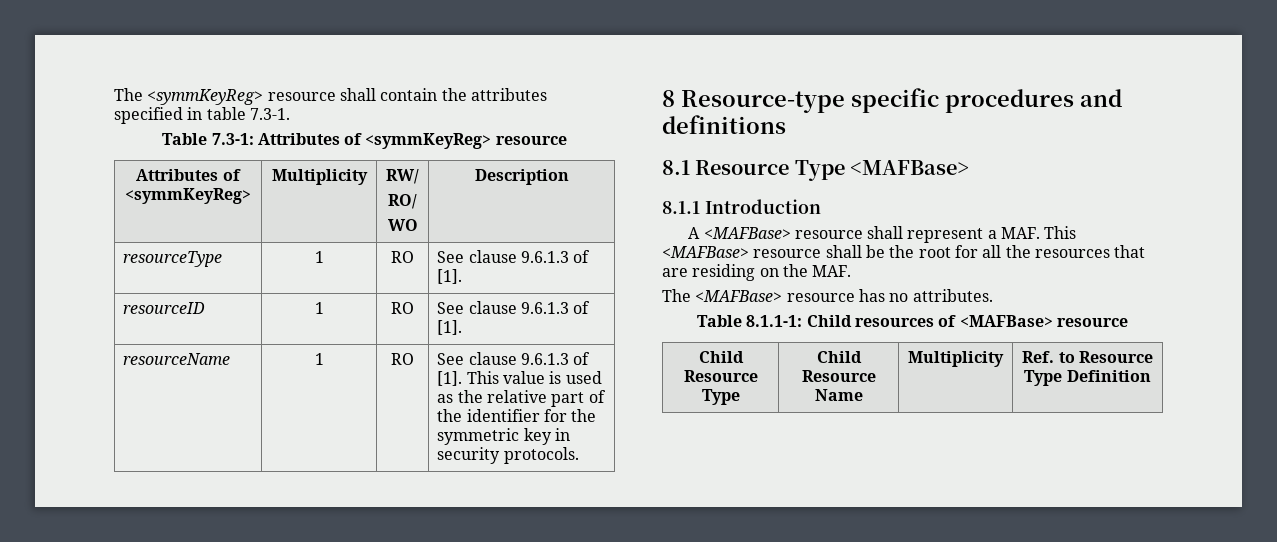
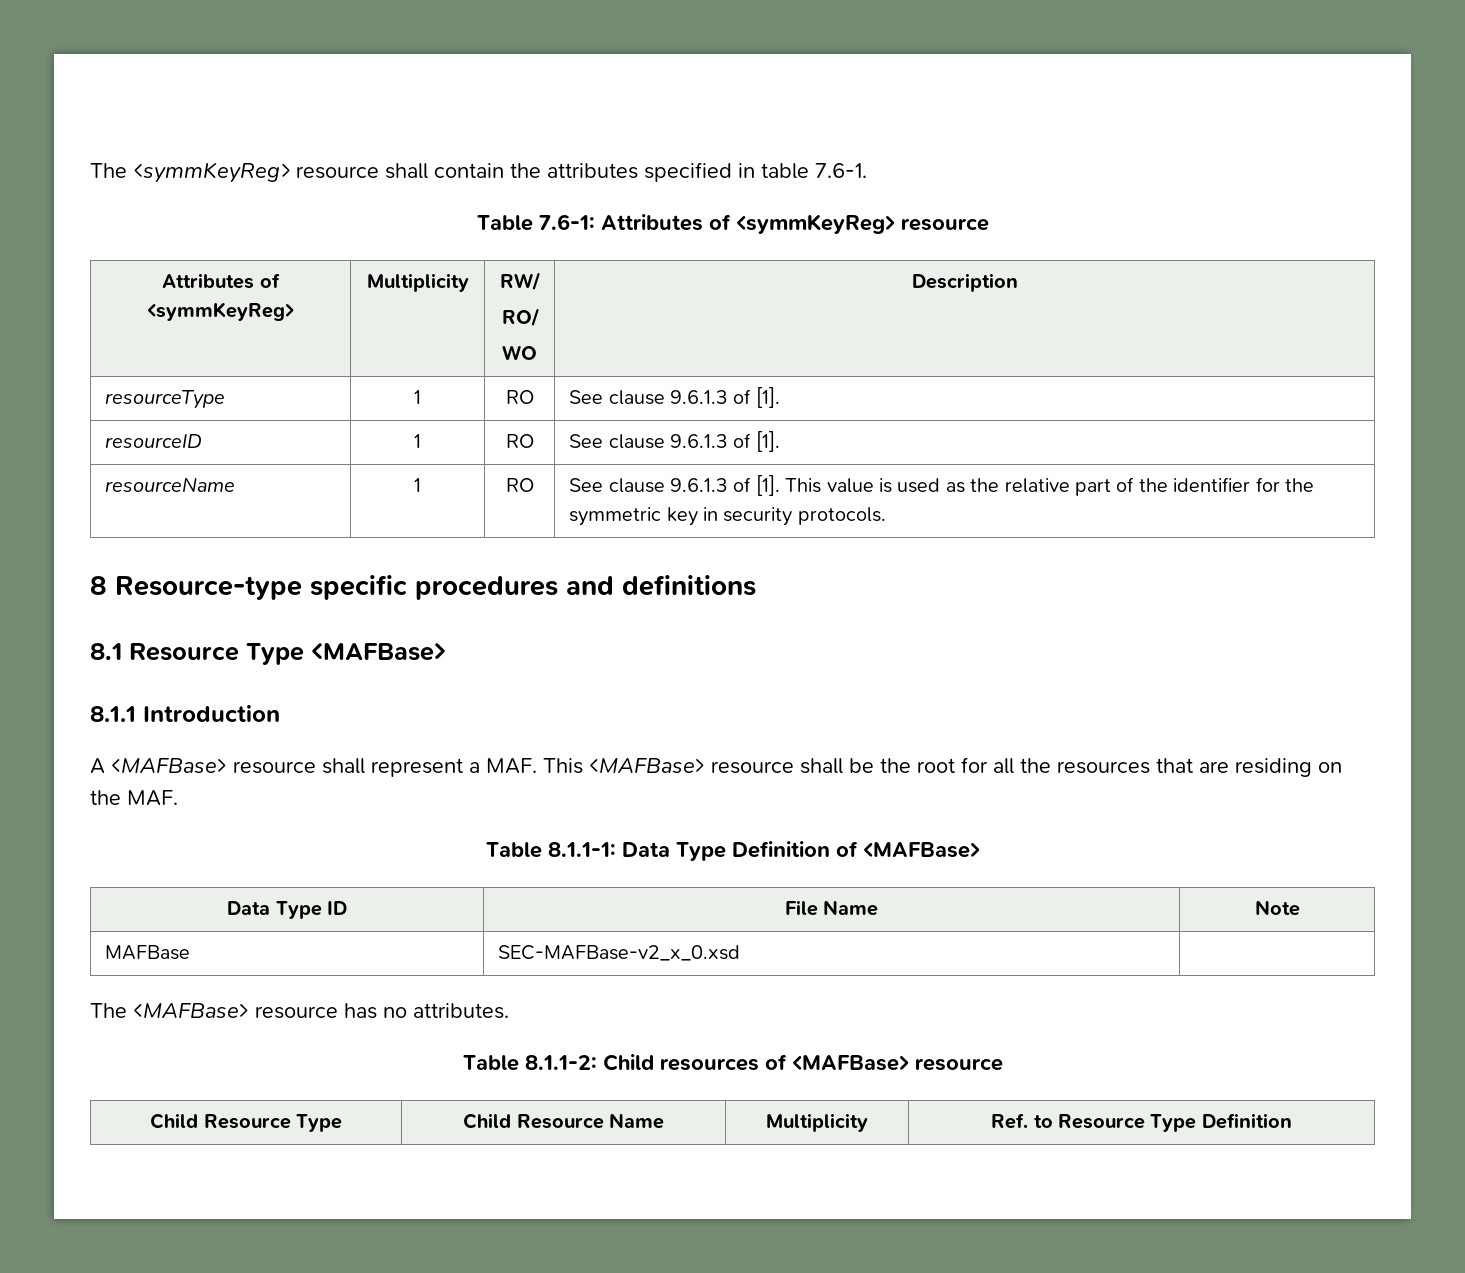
[249,108,290,120] [162,133,254,145] 7.3-1. // Table 7.3-1: -> [815,163,867,178] [476,214,595,231] 7.6-1. // Table 7.6-1:
(852, 271) none -> [485,841,980,861] [227,901,347,919] [784,900,879,916] [1254,900,1300,916] [105,945,191,960] [498,945,741,961] // Table 8.1.1-1: Data Type Definition of <MAFBase> // Data Type ID | File Name | Note // MAFBase | SEC-MAFBase-v2_x_0.xsd |
[746,315,803,327] 8.1.1-1: -> [524,1055,597,1070] 8.1.1-2:

